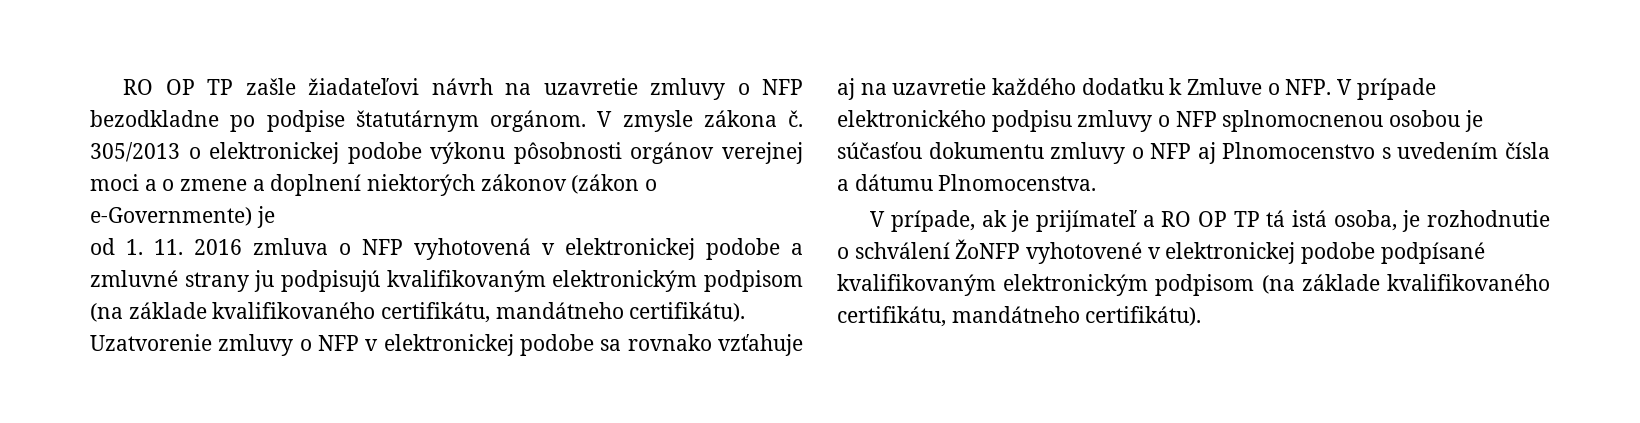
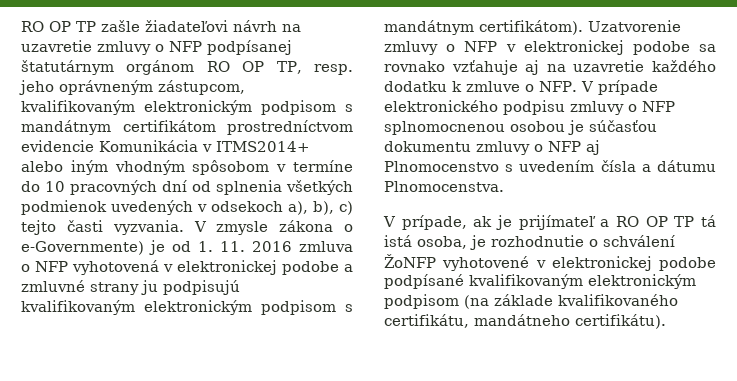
[90,110,803,132] [90,142,803,164] [90,174,640,196] bezodkladne po podpise štatutárnym orgánom. V zmysle zákona č. 305/2013 o elektronickej podobe výkonu pôsobnosti orgánov verejnej moci a o zmene a doplnení niektorých zákonov (zákon -> [207,40,292,55] [21,60,353,75] [19,80,245,95] [21,100,353,115] [21,120,353,135] [21,140,310,152] [21,160,353,175] [21,180,353,195] [21,200,353,215] [21,220,334,235] podpísanej štatutárnym orgánom RO OP TP, resp. jeho oprávneným zástupcom, kvalifikovaným elektronickým podpisom s mandátnym certifikátom prostredníctvom evidencie Komunikácia v ITMS2014+ alebo iným vhodným spôsobom v termíne do 10 pracovných dní od splnenia všetkých podmienok uvedených v odsekoch a), b), c) tejto časti vyzvania. V zmysle zákona
(275, 217) // -> (165, 247) none
[90,302,746,323] (na základe kvalifikovaného certifikátu, mandátneho certifikátu). -> [345,304,353,312] [384,20,583,35] s mandátnym certifikátom).
[1187,78,1263,95] Zmluve -> [466,81,520,92] zmluve

